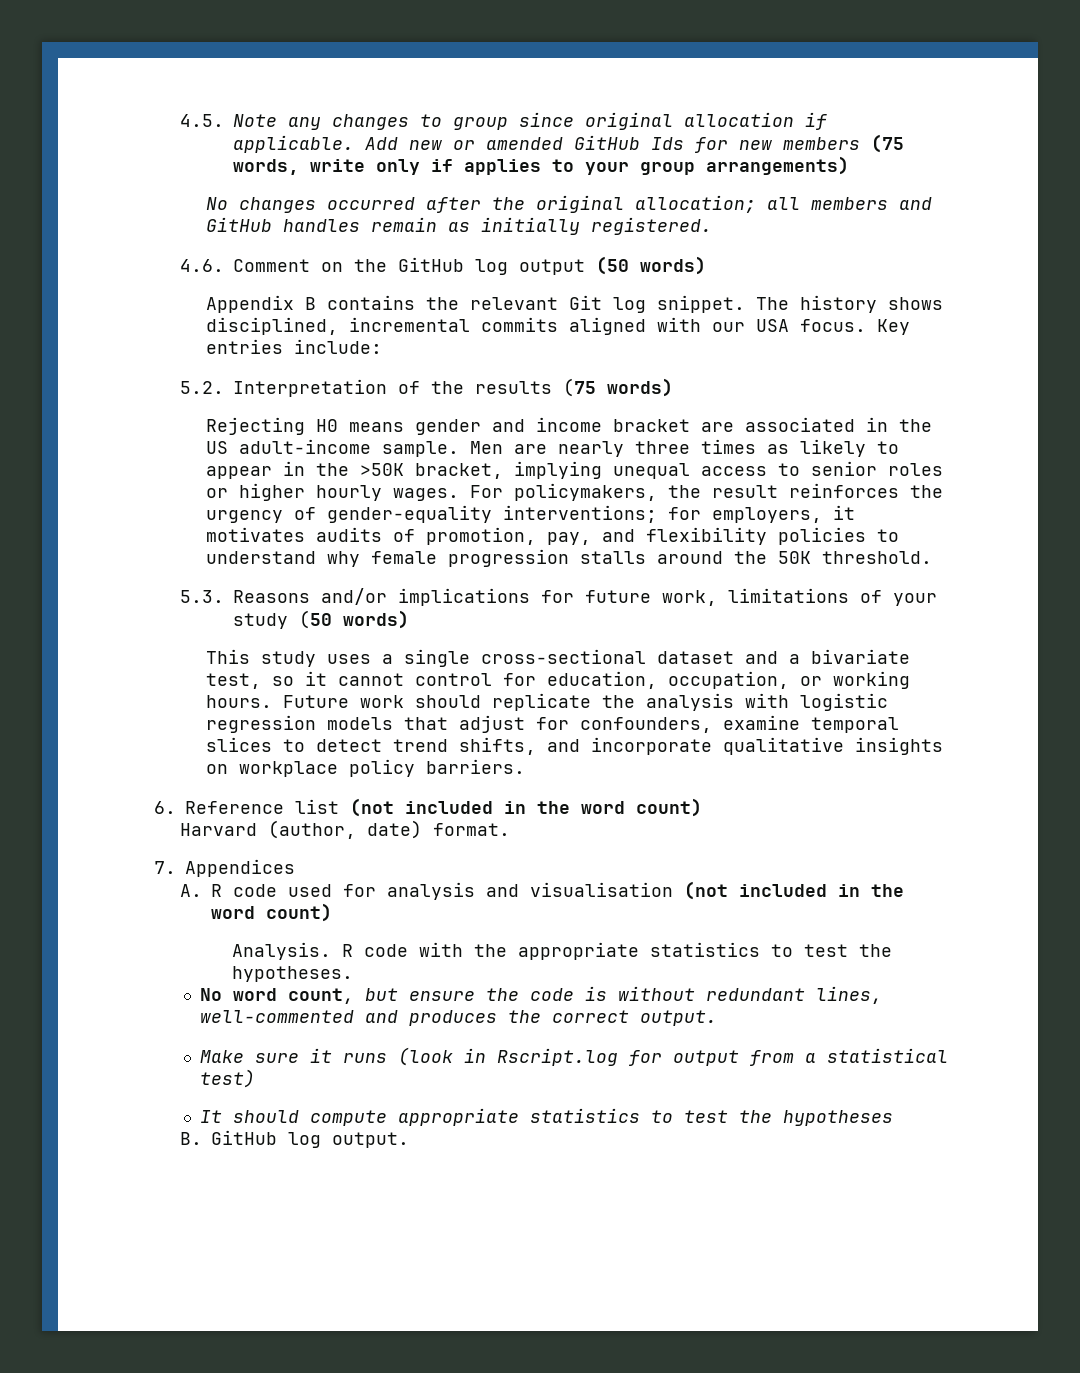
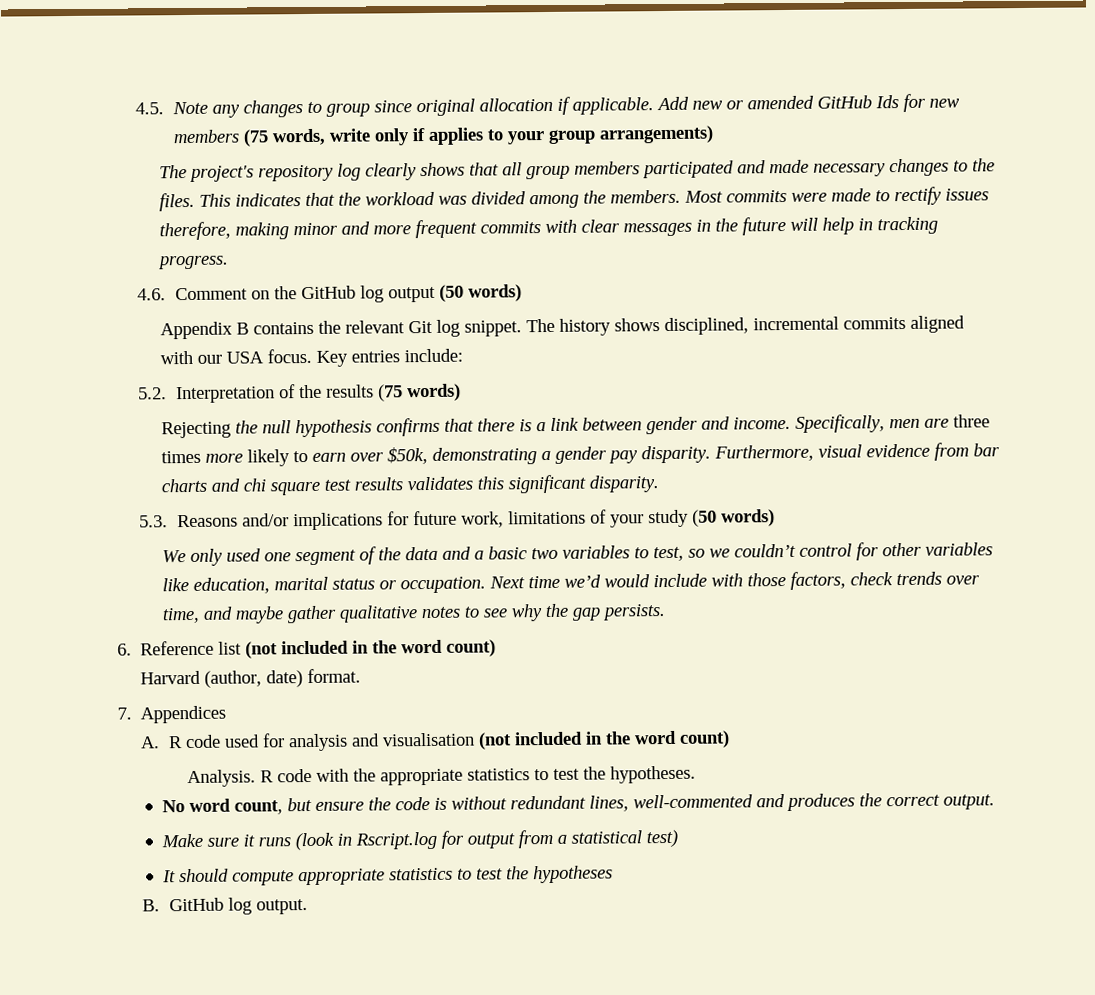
[206,195,933,213] [206,217,713,235] No changes occurred after the original allocation; all members and GitHub handles remain as initially registered. -> [159,158,996,182] [159,186,990,212] [159,216,939,241] [157,255,230,270] The project's repository log clearly shows that all group members participated and made necessary changes to the files. This indicates that the workload was divided among the members. Most commits were made to rectify issues therefore, making minor and more frequent commits with clear messages in the future will help in tracking progress.
[316,417,933,435] [206,439,625,457] H0 means gender and income bracket are associated in the US adult-income sample. Men are nearly -> [235,414,950,438] the null hypothesis confirms that there is a link between gender and income. Specifically, men are
[767,444,790,454] as -> [205,453,244,463] more
[206,461,944,479] [206,483,944,501] [206,505,856,523] [206,527,900,545] [206,549,933,567] appear in the >50K bracket, implying unequal access to senior roles or higher hourly wages. For policymakers, the result reinforces the urgency of gender-equality interventions; for employers, it motivates audits of promotion, pay, and flexibility policies to understand why female progression stalls around the 50K threshold. -> [312,442,1001,465] [161,474,660,496] earn over $50k, demonstrating a gender pay disparity. Furthermore, visual evidence from bar charts and chi square test results validates this significant disparity.
[206,649,911,667] [206,671,911,689] [206,693,889,711] [206,715,900,733] [206,737,944,755] [206,759,526,777] This study uses a single cross-sectional dataset and a bivariate test, so it cannot control for education, occupation, or working hours. Future work should replicate the analysis with logistic regression models that adjust for confounders, examine temporal slices to detect trend shifts, and incorporate qualitative insights on workplace policy barriers. -> [162,542,994,566] [162,571,981,594] [162,603,667,624] We only used one segment of the data and a basic two variables to test, so we couldn’t control for other variables like education, marital status or occupation. Next time we’d would include with those factors, check trends over time, and maybe gather qualitative notes to see why the gap persists.

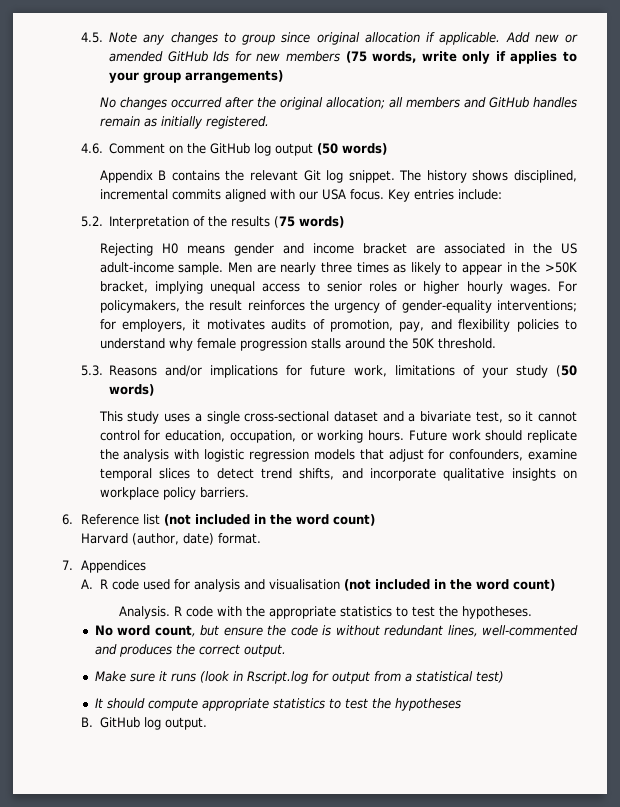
[159,158,996,182] [159,186,990,212] [159,216,939,241] [157,255,230,270] The project's repository log clearly shows that all group members participated and made necessary changes to the files. This indicates that the workload was divided among the members. Most commits were made to rectify issues therefore, making minor and more frequent commits with clear messages in the future will help in tracking progress. -> [99,97,577,110] [99,116,269,129] No changes occurred after the original allocation; all members and GitHub handles remain as initially registered.
[235,414,950,438] the null hypothesis confirms that there is a link between gender and income. Specifically, men are -> [161,243,577,256] [99,262,317,275] H0 means gender and income bracket are associated in the US adult-income sample. Men are nearly
[205,453,244,463] more -> [393,264,407,273] as
[312,442,1001,465] [161,474,660,496] earn over $50k, demonstrating a gender pay disparity. Furthermore, visual evidence from bar charts and chi square test results validates this significant disparity. -> [462,262,577,275] [99,281,577,294] [99,300,578,313] [99,319,578,332] [99,338,496,351] appear in the >50K bracket, implying unequal access to senior roles or higher hourly wages. For policymakers, the result reinforces the urgency of gender-equality interventions; for employers, it motivates audits of promotion, pay, and flexibility policies to understand why female progression stalls around the 50K threshold.
[162,542,994,566] [162,571,981,594] [162,603,667,624] We only used one segment of the data and a basic two variables to test, so we couldn’t control for other variables like education, marital status or occupation. Next time we’d would include with those factors, check trends over time, and maybe gather qualitative notes to see why the gap persists. -> [98,411,577,424] [99,430,577,443] [99,449,577,462] [99,468,577,481] [99,487,249,500] This study uses a single cross-sectional dataset and a bivariate test, so it cannot control for education, occupation, or working hours. Future work should replicate the analysis with logistic regression models that adjust for confounders, examine temporal slices to detect trend shifts, and incorporate qualitative insights on workplace policy barriers.

